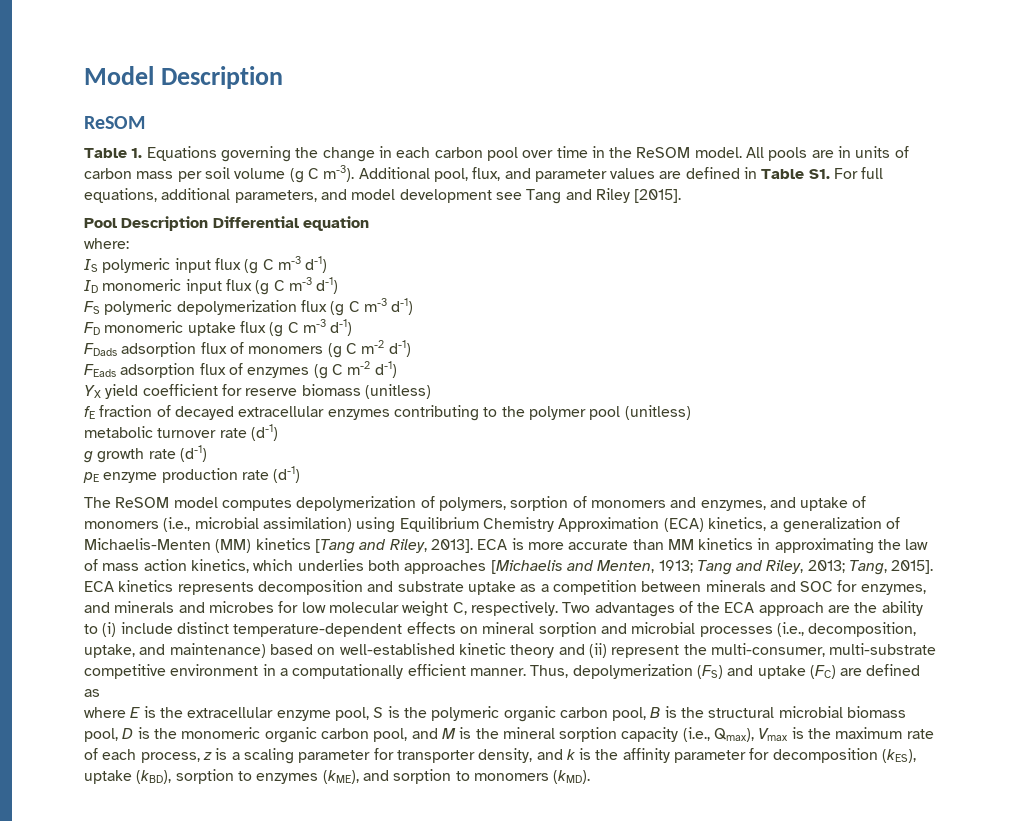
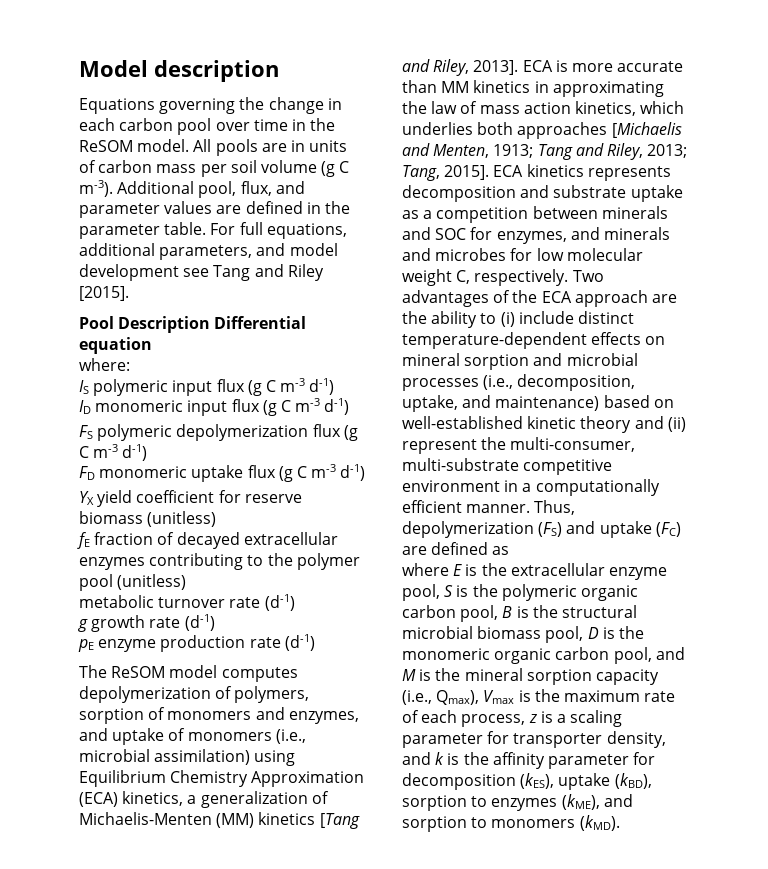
[161,66,284,89] [84,116,145,129] [84,148,143,158] Description // ReSOM // Table 1. -> [154,60,279,82] description //
[761,169,830,179] Table S1. -> [324,201,350,214] [79,222,207,239] the parameter table.
[84,340,411,358] [84,361,397,379] // FDads adsorption flux of monomers (g C m-2 d-1) // FEads adsorption flux of enzymes (g C m-2 d-1) -> (366, 472) none

